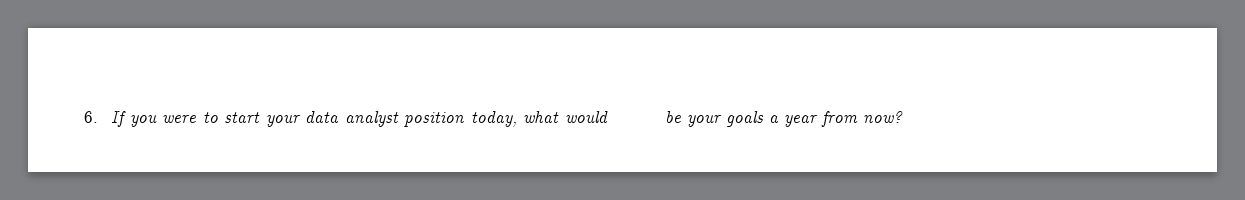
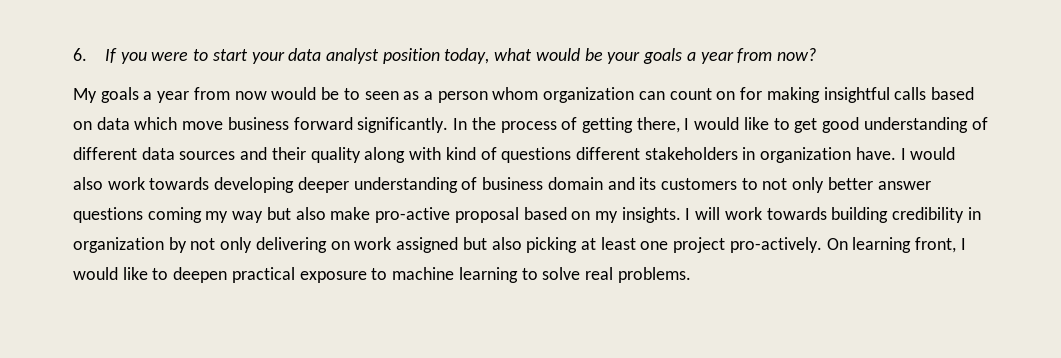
(904, 117) none -> [73,87,974,103] [73,117,988,133] [73,147,956,163] [73,177,931,193] [73,207,981,223] [73,237,966,253] [73,267,691,283] // My goals a year from now would be to seen as a person whom organization can count on for making insightful calls based on data which move business forward significantly. In the process of getting there, I would like to get good understanding of different data sources and their quality along with kind of questions different stakeholders in organization have. I would also work towards developing deeper understanding of business domain and its customers to not only better answer questions coming my way but also make pro-active proposal based on my insights. I will work towards building credibility in organization by not only delivering on work assigned but also picking at least one project pro-actively. On learning front, I would like to deepen practical exposure to machine learning to solve real problems.

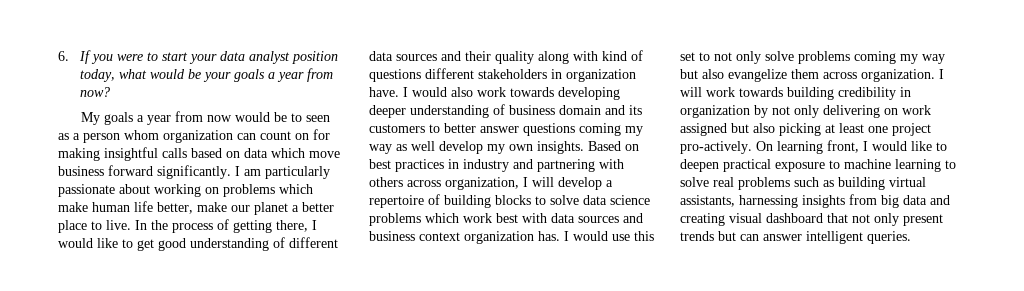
(449, 125) none -> [235,166,330,179] [58,184,313,197] [58,201,334,215] [58,220,131,233] I am particularly passionate about working on problems which make human life better, make our planet a better place to live.
[762,177,825,193] not only -> (440, 128) none
[266,207,681,223] but also make pro-active proposal based on my insights. -> [396,141,639,154] [369,159,624,172] [369,177,613,190] [369,194,650,208] [369,213,643,226] [369,231,654,244] [680,51,945,64] [680,69,935,82] as well develop my own insights. Based on best practices in industry and partnering with others across organization, I will develop a repertoire of building blocks to solve data science problems which work best with data sources and business context organization has. I would use this set to not only solve problems coming my way but also evangelize them across organization.
[617,267,691,283] problems. -> [738,177,926,190] [680,194,950,208] [680,213,943,226] [680,231,911,244] problems such as building virtual assistants, harnessing insights from big data and creating visual dashboard that not only present trends but can answer intelligent queries.

